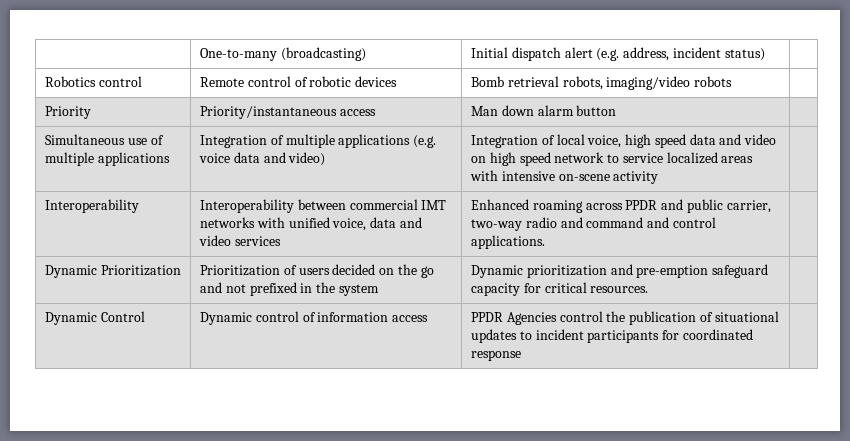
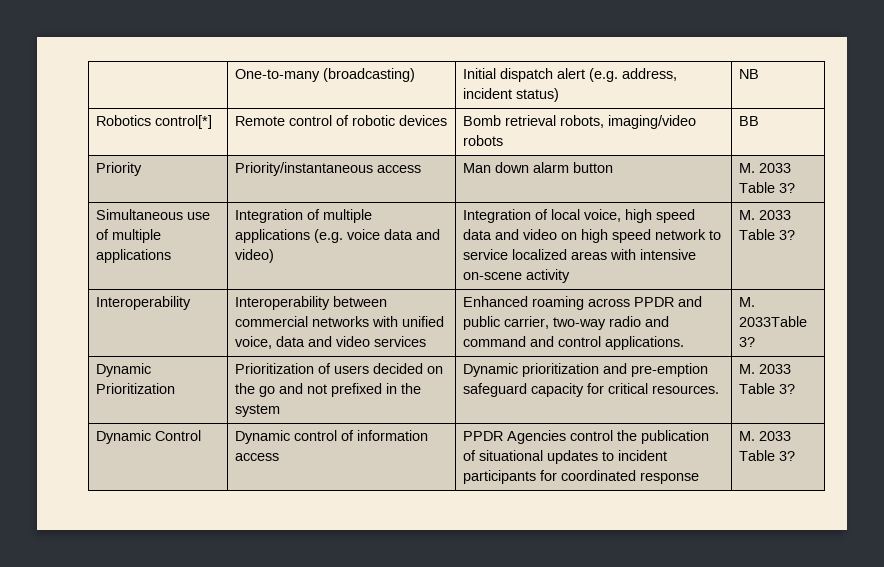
(765, 54) none -> [739,69,760,79] NB
[98,76,142,87] control -> [155,115,213,129] control[*]
(733, 81) none -> [739,116,760,126] BB
(617, 110) none -> [739,163,792,173] [739,182,796,193] M. 2033 Table 3?
(659, 177) none -> [739,210,792,220] [739,229,796,240] M. 2033 Table 3?
[421,200,447,210] IMT -> (309, 321) none
(546, 242) none -> [739,297,756,307] [739,316,808,327] [739,337,756,347] M. 2033Table 3?
(649, 289) none -> [739,364,792,374] [739,383,796,394] M. 2033 Table 3?
(522, 355) none -> [739,431,792,441] [739,450,796,461] M. 2033 Table 3?

